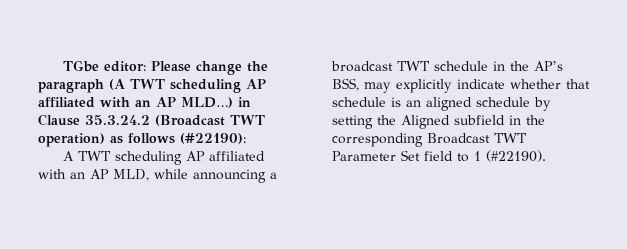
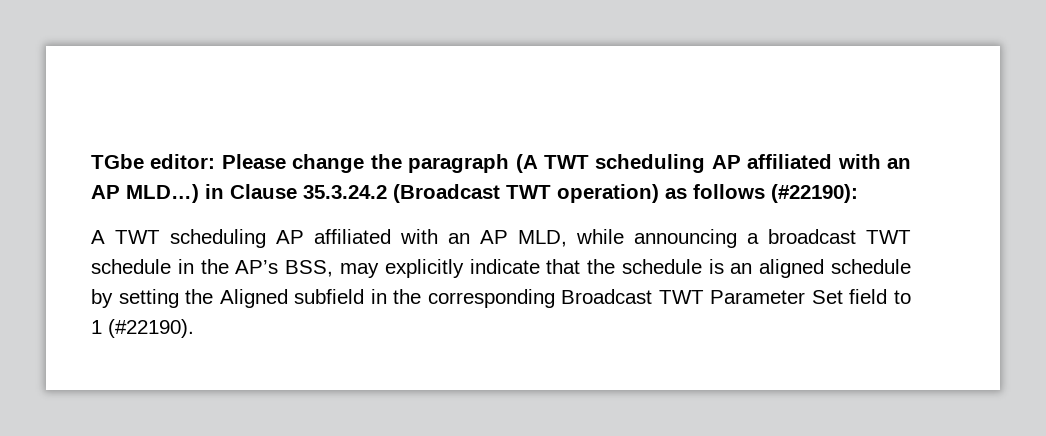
[510,79,590,89] whether that -> [546,259,616,274] that the

